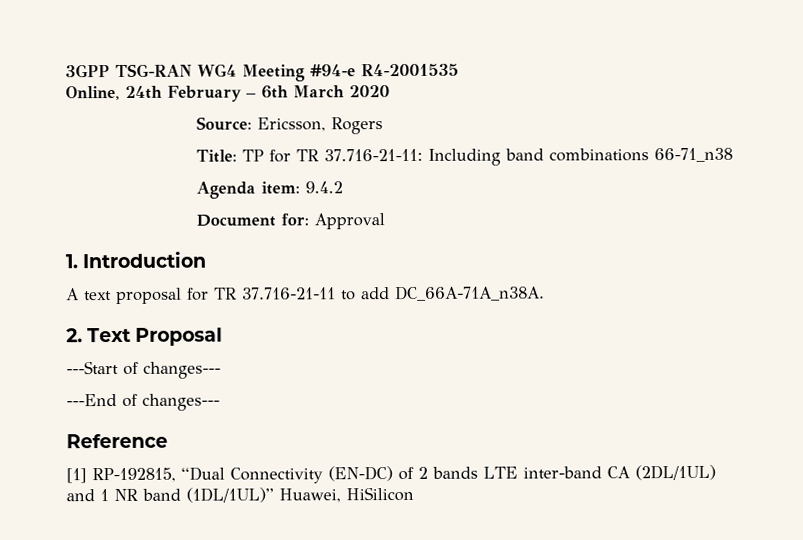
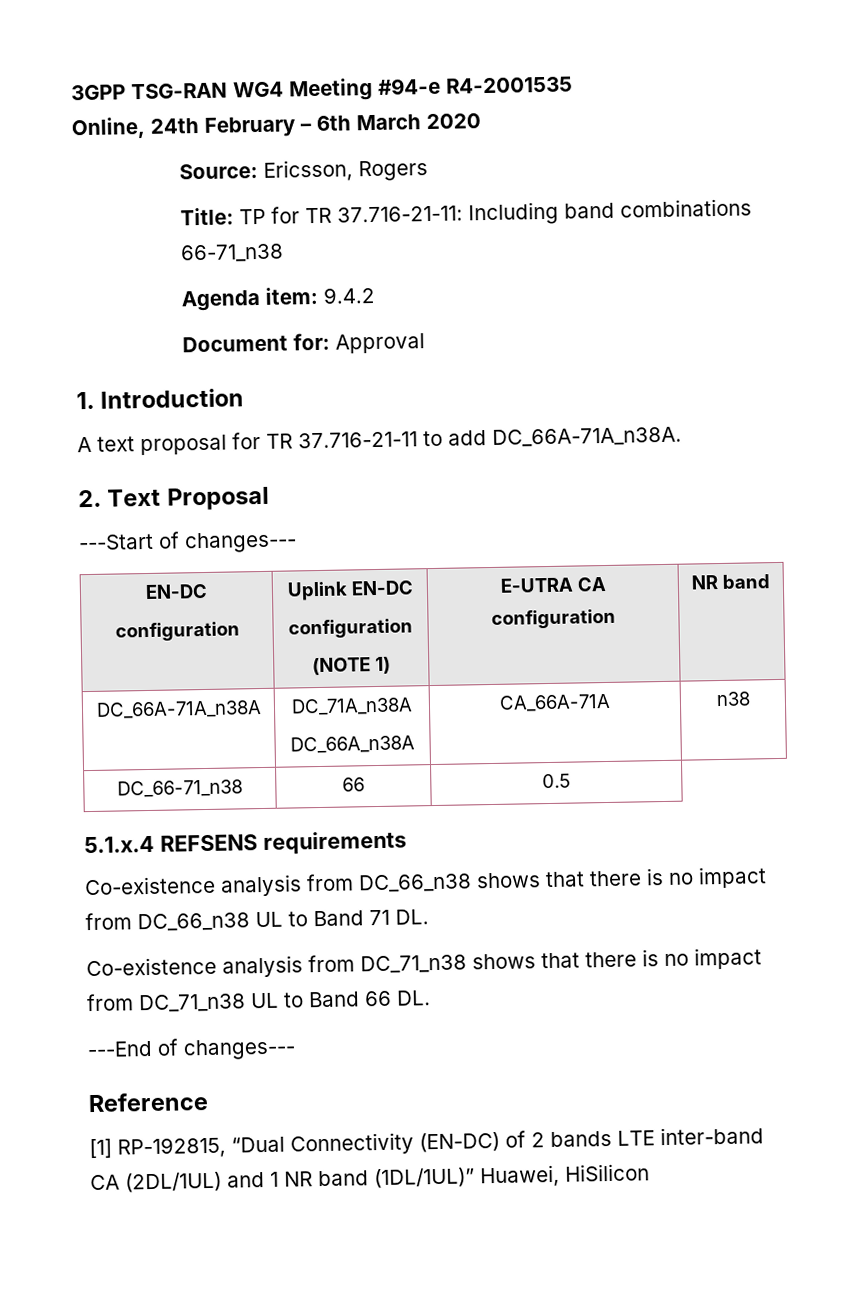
(221, 370) none -> [145,583,208,600] [114,621,240,642] [286,580,414,601] [288,618,413,639] [312,656,391,676] [499,576,606,593] [491,608,616,629] [691,574,770,590] [95,700,262,719] [291,697,413,716] [290,735,415,754] [499,693,611,712] [715,691,751,707] [117,779,243,798] [342,777,365,792] [542,773,571,789] [84,830,407,856] [84,866,767,897] [85,909,429,932] [86,947,762,978] [86,990,431,1013] // EN-DC // configuration | Uplink EN-DC // configuration // (NOTE 1) | E-UTRA CA configuration | NR band // DC_66A-71A_n38A | DC_71A_n38A // DC_66A_n38A | CA_66A-71A | n38 // DC_66-71_n38 | 66 | 0.5 // 5.1.x.4 REFSENS requirements // Co-existence analysis from DC_66_n38 shows that there is no impact from DC_66_n38 UL to Band 71 DL. // Co-existence analysis from DC_71_n38 shows that there is no impact from DC_71_n38 UL to Band 66 DL.

